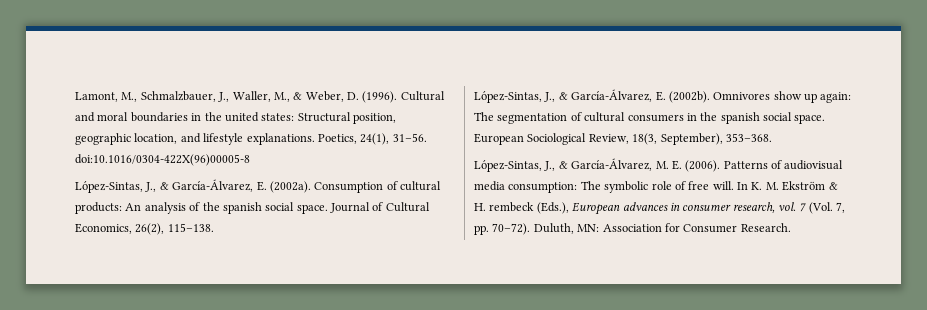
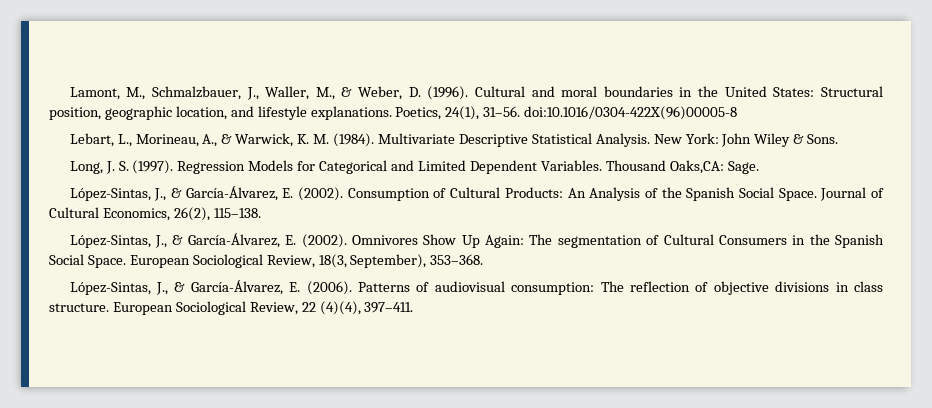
[224,112,295,122] united states: -> [724,86,815,97] United States:
[75,179,311,193] // López-Sintas, J., & García-Álvarez, E. (2002a). -> [69,133,839,147] [69,160,759,174] [69,186,344,201] // Lebart, L., Morineau, A., & Warwick, K. M. (1984). Multivariate Descriptive Statistical Analysis. New York: John Wiley & Sons. // Long, J. S. (1997). Regression Models for Categorical and Limited Dependent Variables. Thousand Oaks,CA: Sage. // López-Sintas, J., & García-Álvarez, E. (2002).
[400,181,441,191] [75,202,328,214] cultural products: An analysis of the spanish social space. -> [450,187,817,201] Cultural Products: An Analysis of the Spanish Social Space.
[668,91,852,103] [474,112,826,124] (2002b). Omnivores show up again: The segmentation of cultural consumers in the spanish social space. -> [301,234,884,248] [49,254,126,268] (2002). Omnivores Show Up Again: The segmentation of Cultural Consumers in the Spanish Social Space.
[655,161,669,169] M. -> (283, 287) none
[474,181,505,191] media -> (505, 286) none
[604,181,838,193] [474,202,846,215] [474,223,791,235] symbolic role of free will. In K. M. Ekström & H. rembeck (Eds.), European advances in consumer research, vol. 7 (Vol. 7, pp. 70–72). Duluth, MN: Association for Consumer Research. -> [630,281,883,295] [49,301,414,315] reflection of objective divisions in class structure. European Sociological Review, 22 (4)(4), 397–411.

